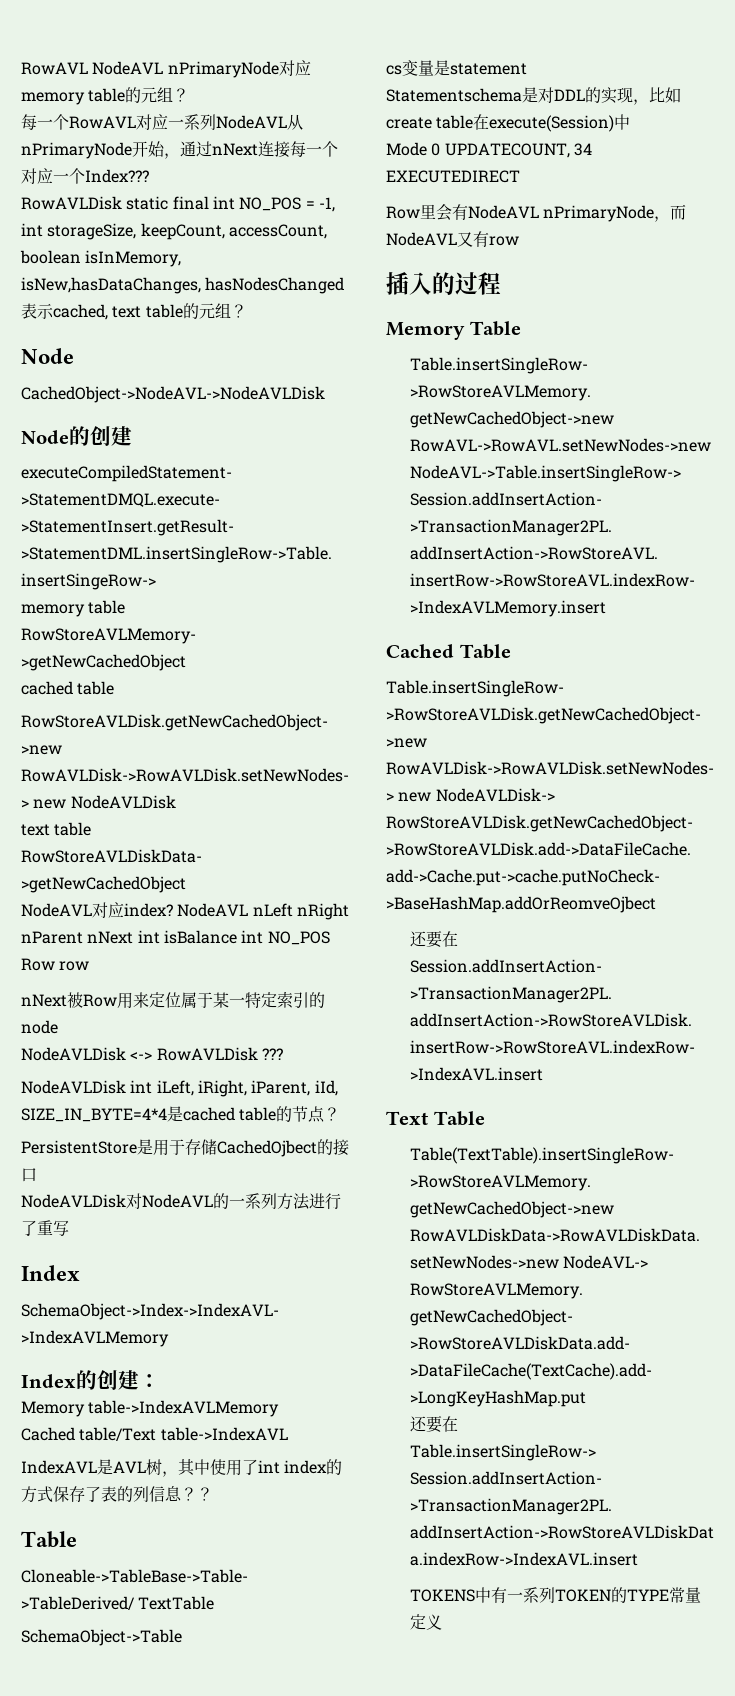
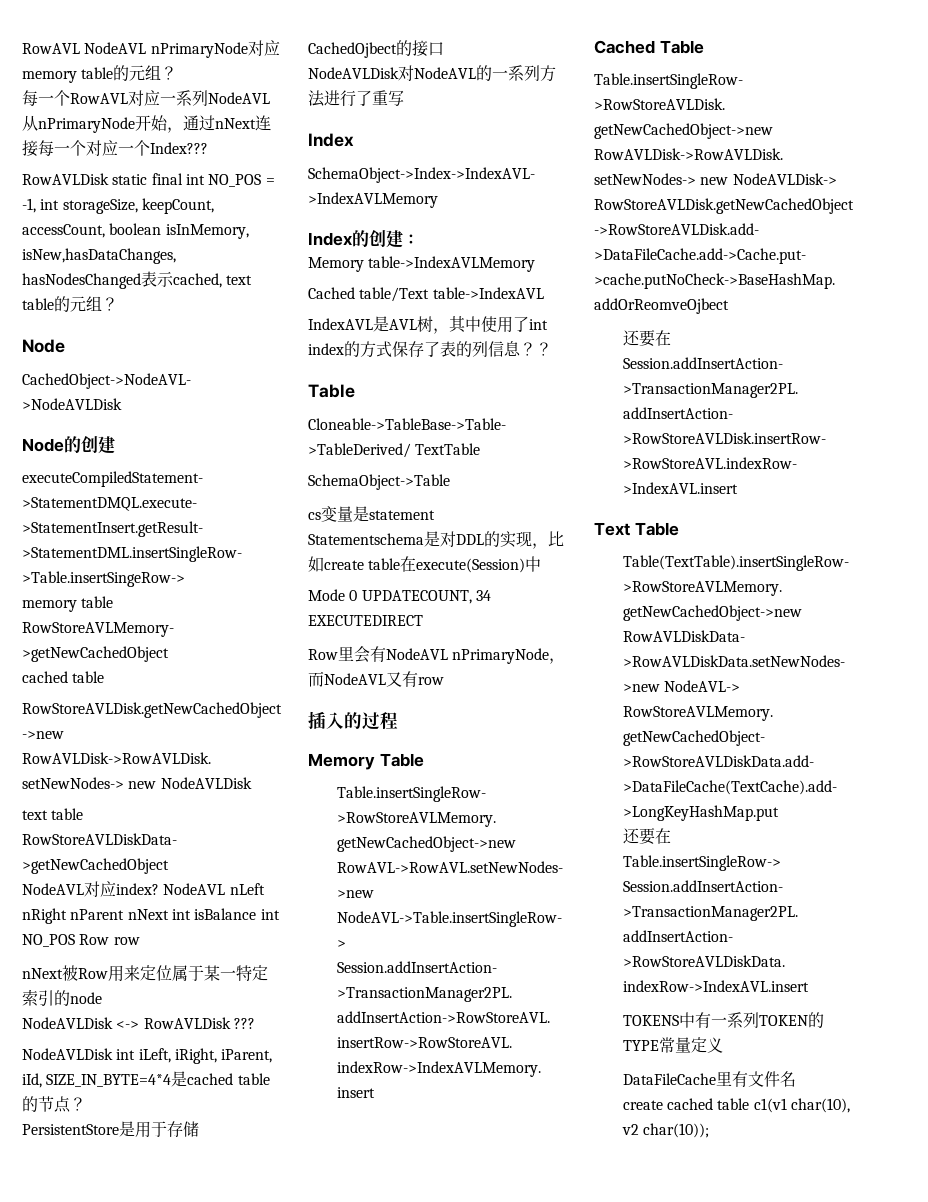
(442, 1622) none -> [622,1071,796,1087] [622,1098,850,1113] [621,1123,709,1138] // DataFileCache里有文件名 // create cached table c1(v1 char(10), v2 char(10));

